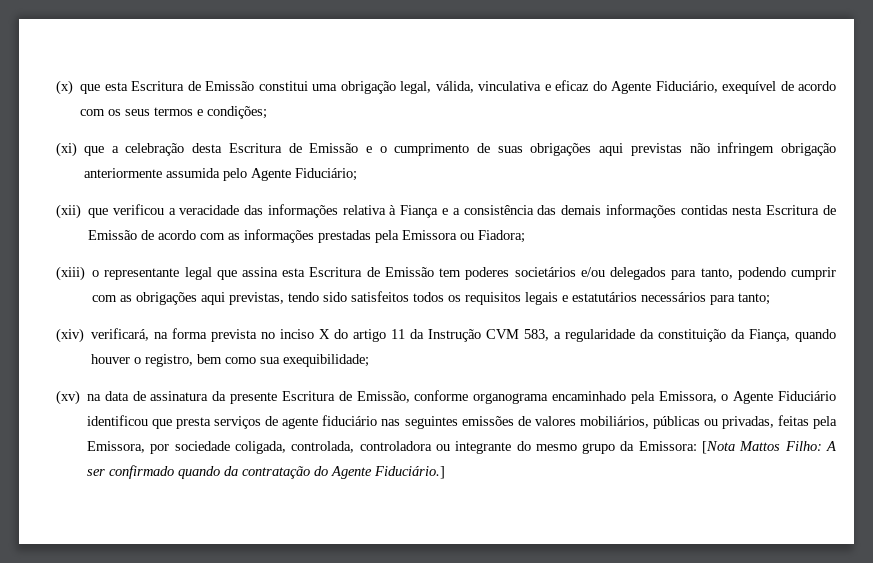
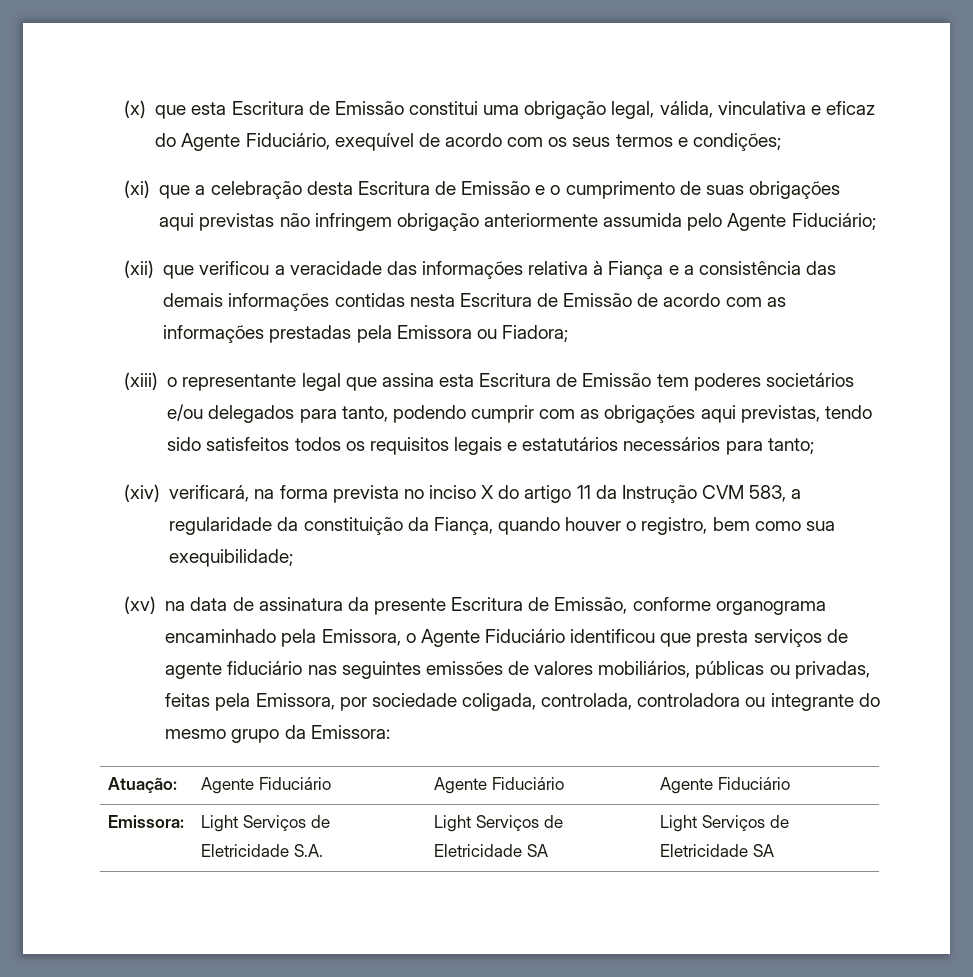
[702,441,837,454] [87,465,446,479] [Nota Mattos Filho: A ser confirmado quando da contratação do Agente Fiduciário.] -> [108,777,178,793] [201,777,332,794] [434,777,565,794] [660,777,791,794] [108,815,185,828] [201,815,330,832] [201,844,324,857] [434,815,563,832] [434,844,549,857] [660,815,789,832] [660,844,775,857] // Atuação: | Agente Fiduciário | Agente Fiduciário | Agente Fiduciário // Emissora: | Light Serviços de Eletricidade S.A. | Light Serviços de Eletricidade SA | Light Serviços de Eletricidade SA

